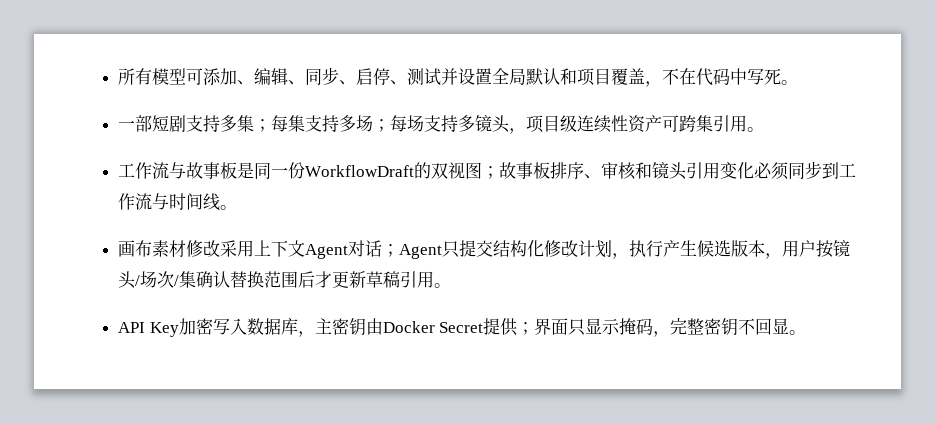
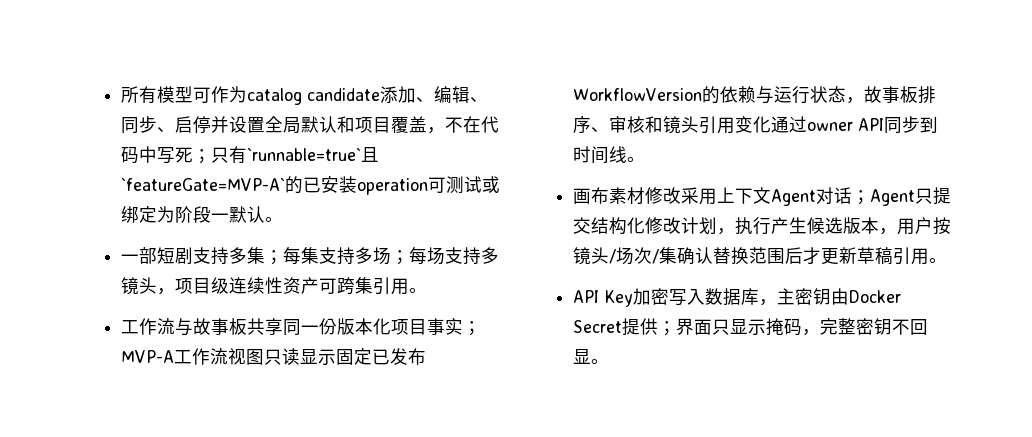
(204, 76) none -> [210,86,380,105] 作为catalog candidate
[390,68,442,86] 、测试 -> (211, 124) none
(782, 76) none -> [192,146,379,164] [120,176,500,195] [120,206,265,223] ；只有`runnable=true`且`featureGate=MVP-A`的已安装operation可测试或绑定为阶段一默认
[237,162,500,179] 是同一份WorkflowDraft的双视图； -> [246,318,481,336] [120,348,426,365] [572,86,864,104] 共享同一份版本化项目事实；MVP-A工作流视图只读显示固定已发布WorkflowVersion的依赖与运行状态，
[754,161,857,180] [118,193,170,210] 必须同步到工作流与 -> [770,116,938,134] 通过owner API同步到

